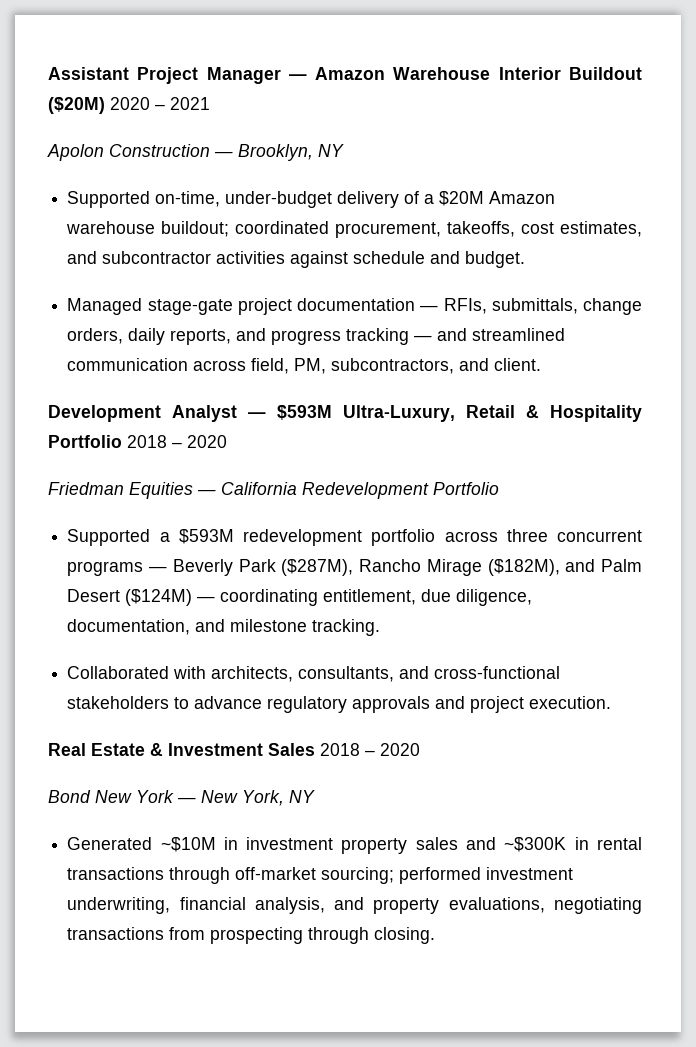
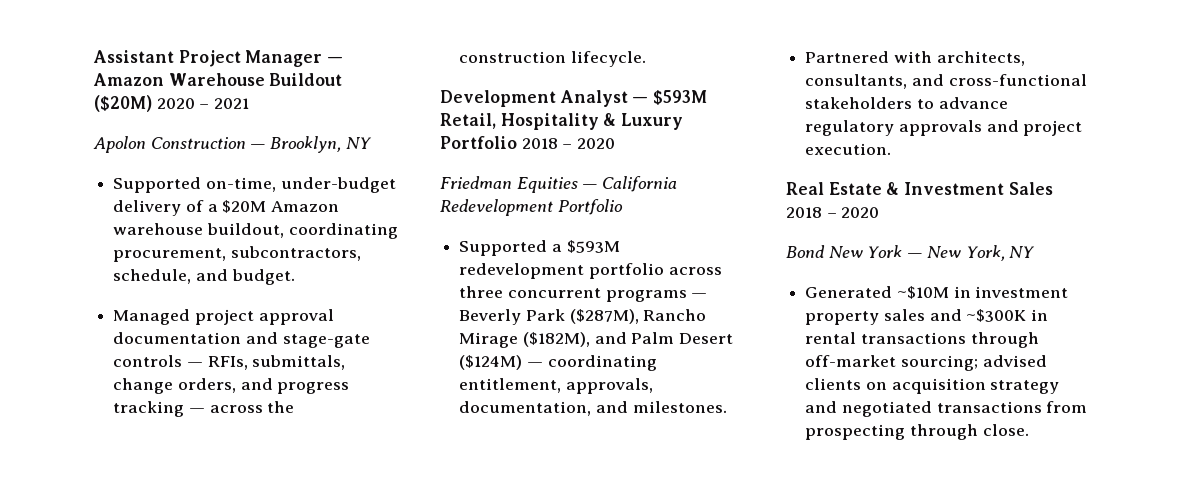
[498,67,561,80] Interior -> (265, 79) none
[161,221,642,238] [67,251,526,268] [67,298,415,315] buildout; coordinated procurement, takeoffs, cost estimates, and subcontractor activities against schedule and budget. // Managed stage-gate project documentation -> [206,223,398,239] [113,246,361,262] [113,269,295,285] [113,309,334,325] [113,332,370,348] [113,355,183,367] buildout, coordinating procurement, subcontractors, schedule, and budget. // Managed project approval documentation and stage-gate controls
[128,328,232,345] daily reports, -> (236, 385) none
[437,328,566,341] [67,358,542,374] and streamlined communication across field, PM, subcontractors, and client. -> [209,401,295,413] [459,51,646,67] across the construction lifecycle.
[343,405,642,422] Ultra-Luxury, Retail & Hospitality -> [440,113,684,130] Retail, Hospitality & Luxury
[421,589,533,606] [67,619,381,636] [67,666,170,679] due diligence, documentation, and milestone tracking. // Collaborated -> [565,378,653,394] [459,401,727,416] [805,51,890,63] approvals, documentation, and milestones. // Partnered
[399,867,574,884] [67,897,642,914] performed investment underwriting, financial analysis, and property evaluations, negotiating -> [982,355,1047,367] [805,378,1060,394] [805,401,932,417] advised clients on acquisition strategy and negotiated
[374,927,436,944] closing. -> [982,424,1029,436] close.

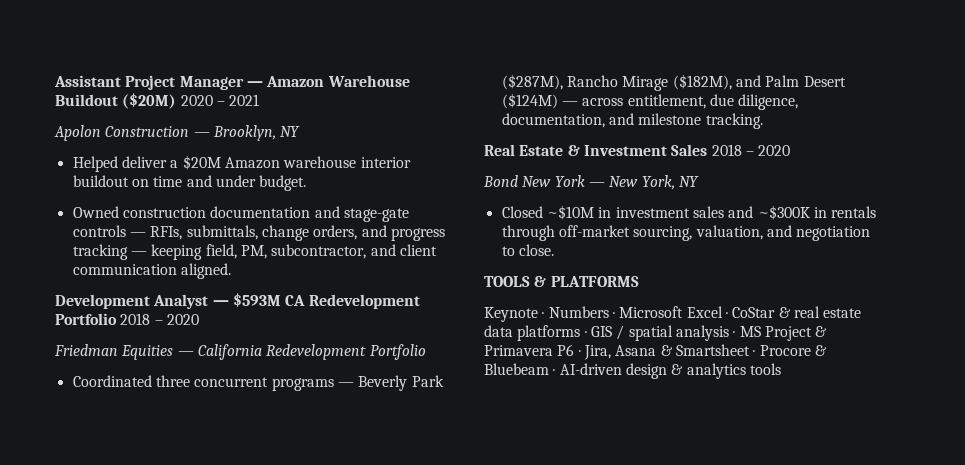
[113,177,396,193] [113,200,340,216] [113,223,398,239] [113,246,361,262] [113,269,295,285] [113,309,334,325] Supported on-time, under-budget delivery of a $20M Amazon warehouse buildout, coordinating procurement, subcontractors, schedule, and budget. // Managed project approval -> [72,155,411,172] [72,175,307,191] [72,206,206,218] Helped deliver a $20M Amazon warehouse interior buildout on time and under budget. // Owned construction
[209,401,295,413] [459,51,646,67] across the construction lifecycle. -> [151,244,437,260] [72,263,231,279] keeping field, PM, subcontractor, and client communication aligned.
[440,113,684,130] Retail, Hospitality & Luxury -> [285,294,420,309] CA Redevelopment
[459,240,620,256] [459,263,722,279] Supported a $593M redevelopment portfolio across -> [72,375,152,387] Coordinated
[547,355,657,371] [459,378,653,394] [459,401,727,416] [805,51,1025,66] [805,74,1087,89] [805,97,1008,109] [805,120,1083,136] [805,143,892,155] coordinating entitlement, approvals, documentation, and milestones. // Partnered with architects, consultants, and cross-functional stakeholders to advance regulatory approvals and project execution. -> [582,94,799,110] [501,113,763,129] across entitlement, due diligence, documentation, and milestone tracking.
[805,286,893,298] Generated -> [501,206,543,218] Closed
[805,311,880,325] property -> (690, 212) none
[805,332,1039,348] [805,355,1047,371] [805,378,1060,394] [805,401,1088,417] [805,424,1029,440] rental transactions through off-market sourcing; advised clients on acquisition strategy and negotiated transactions from prospecting through close. -> [831,206,877,218] [501,225,871,241] [501,244,554,256] [484,276,639,287] [484,306,862,322] [484,325,828,341] [484,344,827,360] [484,363,781,379] rentals through off-market sourcing, valuation, and negotiation to close. // TOOLS & PLATFORMS // Keynote · Numbers · Microsoft Excel · CoStar & real estate data platforms · GIS / spatial analysis · MS Project & Primavera P6 · Jira, Asana & Smartsheet · Procore & Bluebeam · AI-driven design & analytics tools

